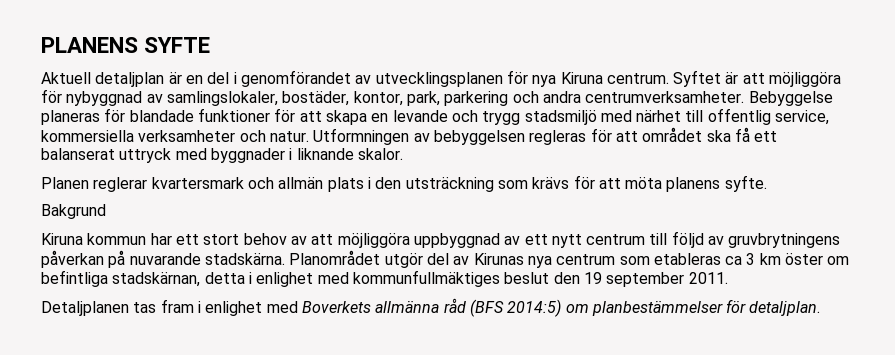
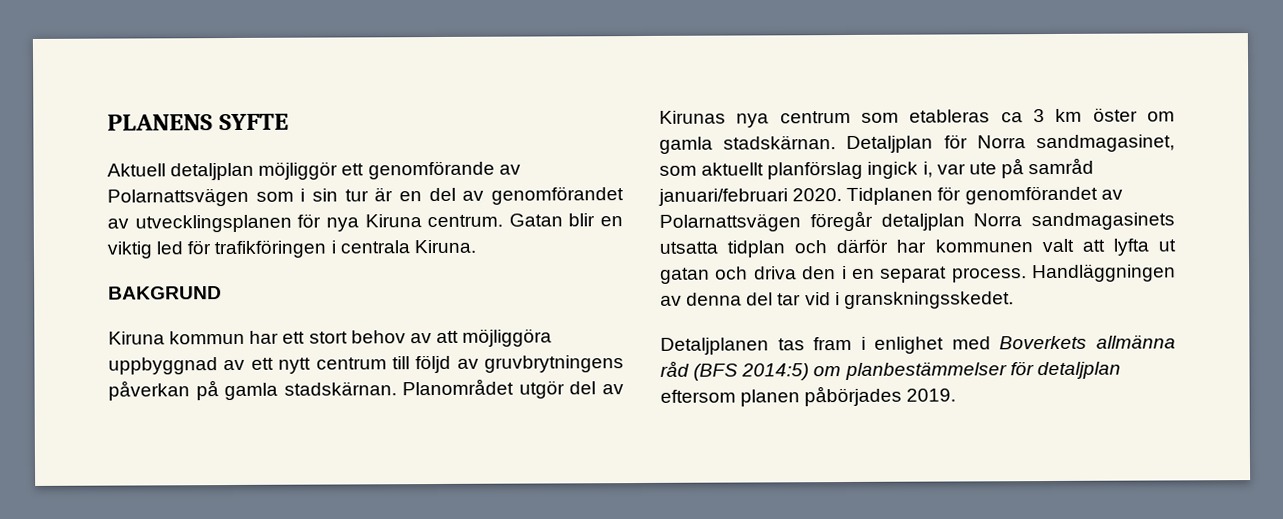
(165, 79) none -> [258,160,521,180] [107,187,369,207] möjliggör ett genomförande av Polarnattsvägen som i sin tur
[233,72,237,84] i -> [462,190,485,201] av
[673,70,842,87] [41,89,833,106] [41,108,830,125] [41,127,778,145] [41,148,403,163] [41,175,767,192] [41,204,106,219] Syftet är att möjliggöra för nybyggnad av samlingslokaler, bostäder, kontor, park, parkering och andra centrumverksamheter. Bebyggelse planeras för blandade funktioner för att skapa en levande och trygg stadsmiljö med närhet till offentlig service, kommersiella verksamheter och natur. Utformningen av bebyggelsen regleras för att området ska få ett balanserat uttryck med byggnader i liknande skalor. // Planen reglerar kvartersmark och allmän plats i den utsträckning som krävs för att möta planens syfte. // Bakgrund -> [508,213,623,227] [107,239,476,259] [108,286,222,300] Gatan blir en viktig led för trafikföringen i centrala Kiruna. // BAKGRUND
[129,253,285,265] nuvarande stadskärna. -> [224,381,397,401] gamla stadskärnan.
[41,270,728,287] befintliga stadskärnan, detta i enlighet med kommunfullmäktiges beslut den 19 september 2011. -> [659,134,1175,154] [659,157,1095,180] [658,185,1123,206] [659,210,1175,232] [659,238,1176,258] [660,263,1176,284] [660,291,1014,310] gamla stadskärnan. Detaljplan för Norra sandmagasinet, som aktuellt planförslag ingick i, var ute på samråd januari/februari 2020. Tidplanen för genomförandet av Polarnattsvägen föregår detaljplan Norra sandmagasinets utsatta tidplan och därför har kommunen valt att lyfta ut gatan och driva den i en separat process. Handläggningen av denna del tar vid i granskningsskedet.
[749,301,821,316] detaljplan. -> [1036,361,1121,380] [660,385,957,407] detaljplan eftersom planen påbörjades 2019.

